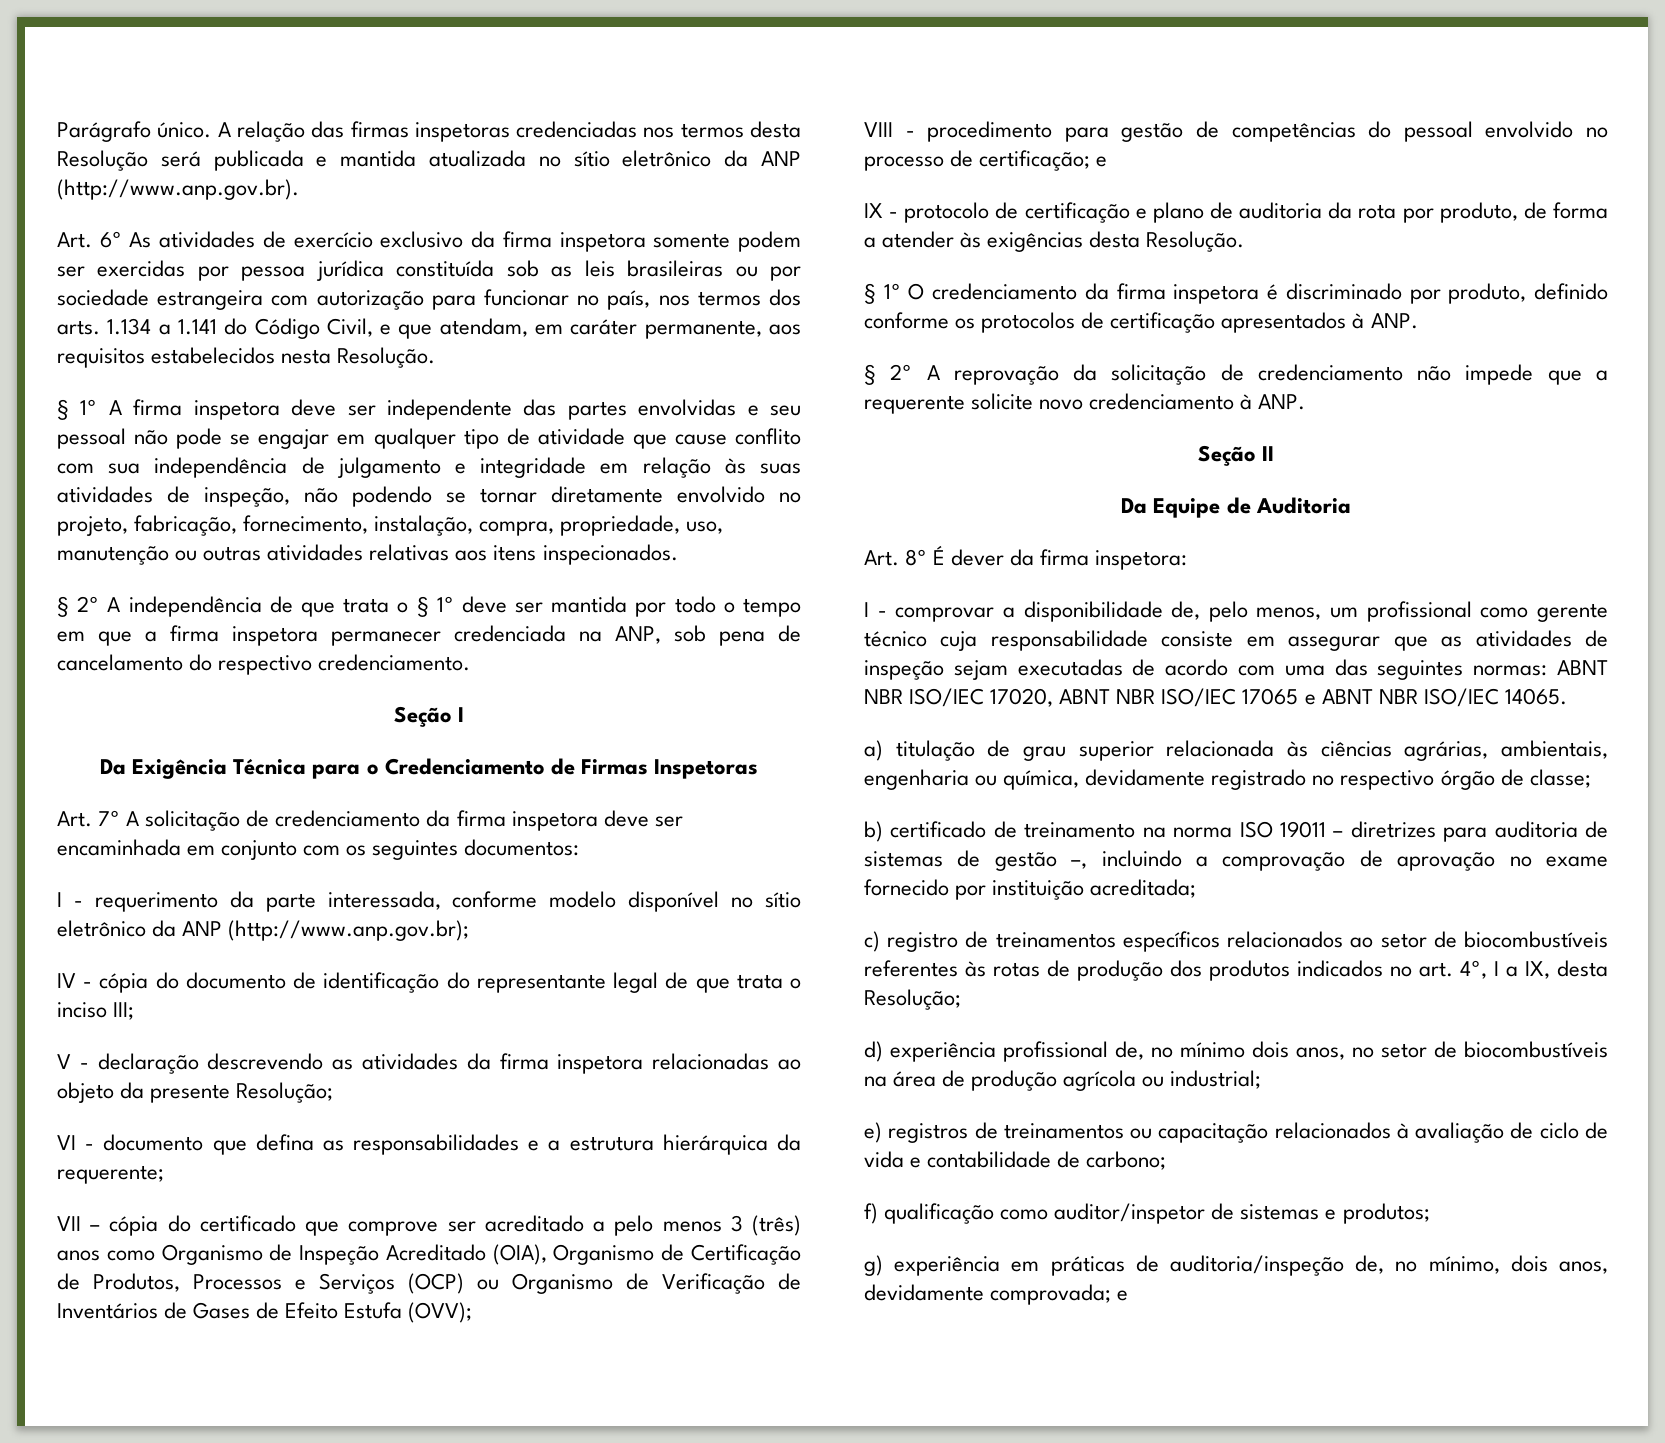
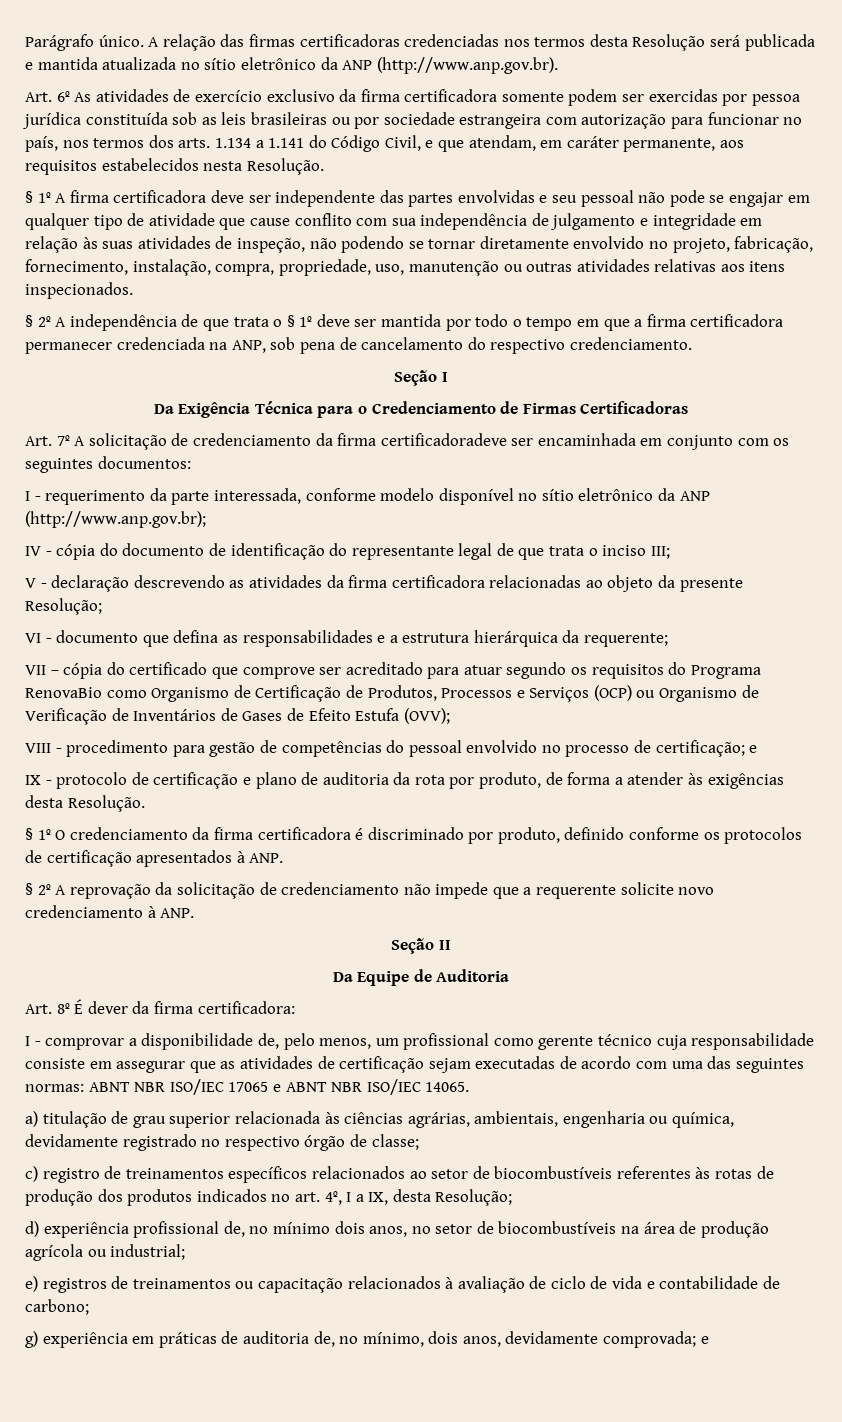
[414,122,510,142] inspetoras -> [299,34,400,47] certificadoras
[559,232,646,252] inspetora -> [404,89,498,102] certificadora
[193,400,280,420] inspetora -> [113,190,207,203] certificadora
[232,626,318,646] inspetora -> [690,314,784,327] certificadora
[653,759,758,779] Inspetoras -> [580,401,689,414] Certificadoras
[511,810,649,831] inspetora deve -> [380,433,507,446] certificadoradeve
[557,1054,644,1074] inspetora -> [391,575,485,588] certificadora
[593,1215,802,1236] [57,1244,547,1265] a pelo menos 3 (três) anos como Organismo de Inspeção Acreditado (OIA), -> [427,662,761,679] [25,687,147,698] para atuar segundo os requisitos do Programa RenovaBio como
[1173,284,1260,304] inspetora -> [257,827,351,840] certificadora
[1095,550,1188,570] inspetora: -> [197,1001,295,1014] certificadora:
[864,660,944,680] inspeção -> [339,1056,425,1073] certificação
[990,688,1237,707] 17020, ABNT NBR ISO/IEC -> (224, 1087) none
[864,821,1608,842] [864,850,1608,871] [864,879,1197,900] // b) certificado de treinamento na norma ISO 19011 – diretrizes para auditoria de sistemas de gestão –, incluindo a comprovação de aprovação no exame fornecido por instituição acreditada; -> (419, 1142) none
[864,1203,1430,1224] // f) qualificação como auditor/inspetor de sistemas e produtos; -> (89, 1307) none
[1170,1255,1344,1276] auditoria/inspeção -> [242,1331,309,1344] auditoria

